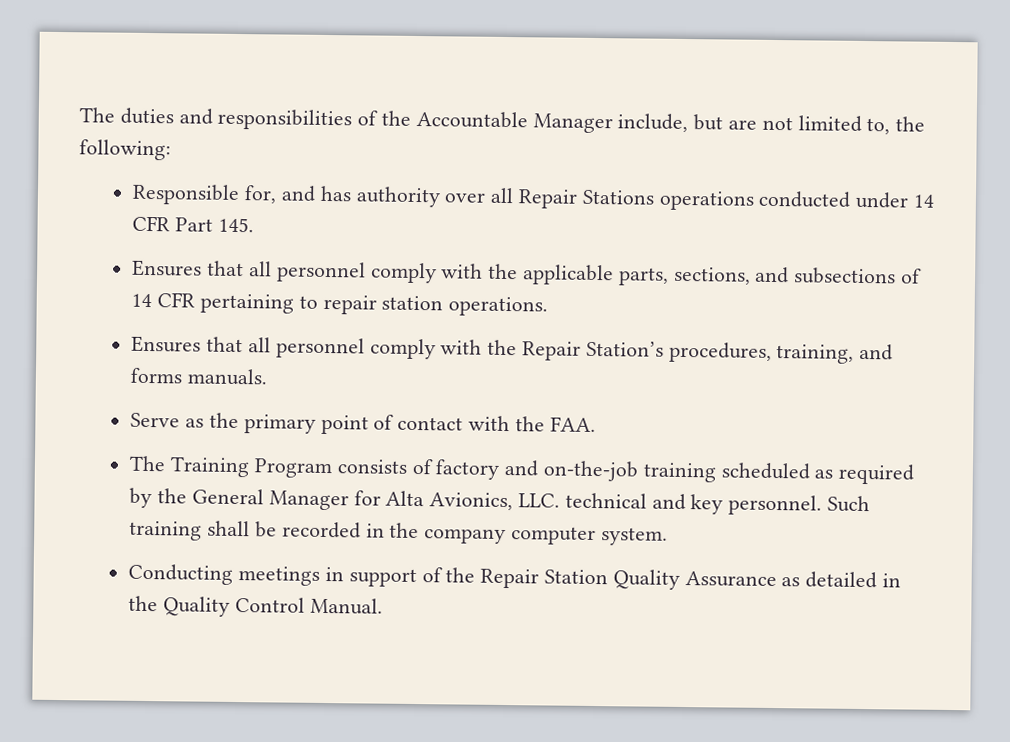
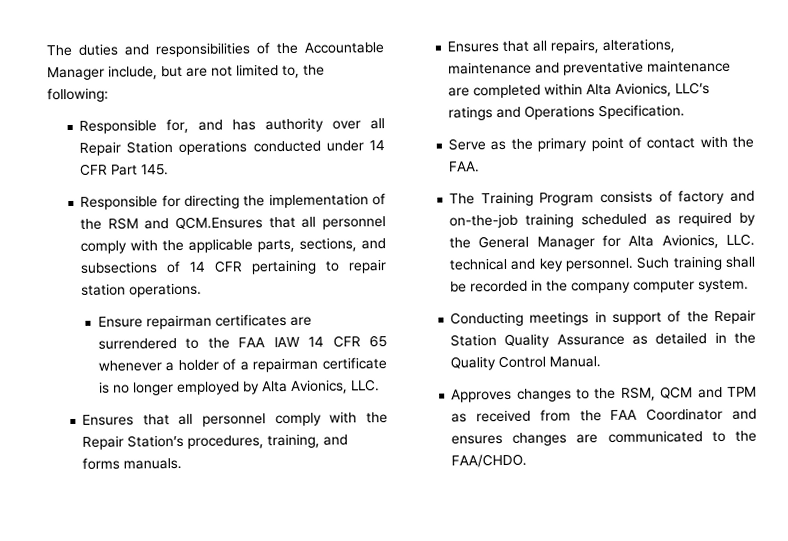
[581,189,655,205] Stations -> [126,141,174,154] Station
[132,259,203,277] Ensures -> [80,193,386,210] [80,216,264,230] Responsible for directing the implementation of the RSM and QCM.Ensures
(549, 306) none -> [97,313,312,330] [97,335,387,350] [97,357,387,373] [98,379,380,396] // Ensure repairman certificates are surrendered to the FAA IAW 14 CFR 65 whenever a holder of a repairman certificate is no longer employed by Alta Avionics, LLC.
(269, 377) none -> [447,38,676,54] [448,59,732,76] [448,82,711,99] [448,104,686,121] // Ensures that all repairs, alterations, maintenance and preventative maintenance are completed within Alta Avionics, LLC’s ratings and Operations Specification.
(383, 606) none -> [451,386,757,403] [451,407,757,423] [451,430,757,446] [451,453,528,468] // Approves changes to the RSM, QCM and TPM as received from the FAA Coordinator and ensures changes are communicated to the FAA/CHDO.

